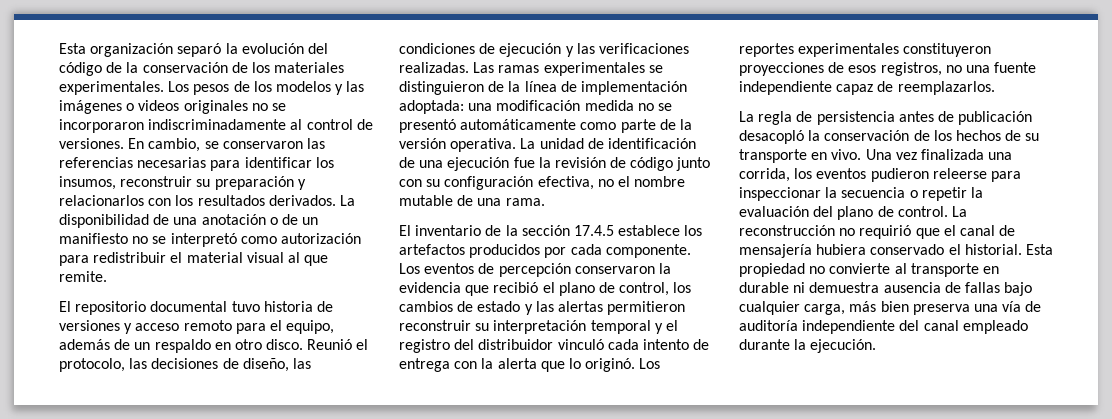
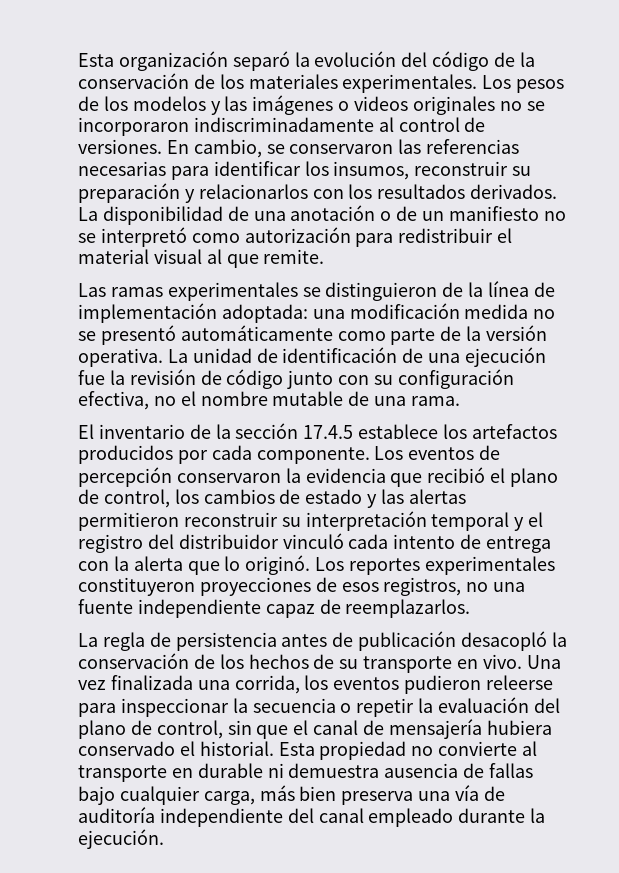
[59,301,333,315] [59,320,335,334] [59,339,369,353] [59,358,311,372] [399,43,689,57] [399,62,469,73] El repositorio documental tuvo historia de versiones y acceso remoto para el equipo, además de un respaldo en otro disco. Reunió el protocolo, las decisiones de diseño, las condiciones de ejecución y las verificaciones realizadas. -> (325, 256) none
[897,206,967,217] [739,225,912,239] control. La reconstrucción no requirió -> [156,720,252,739] control, sin

